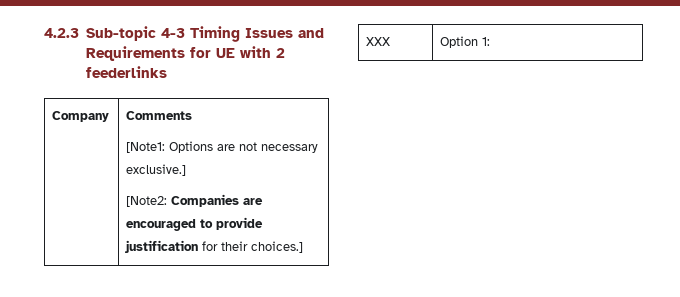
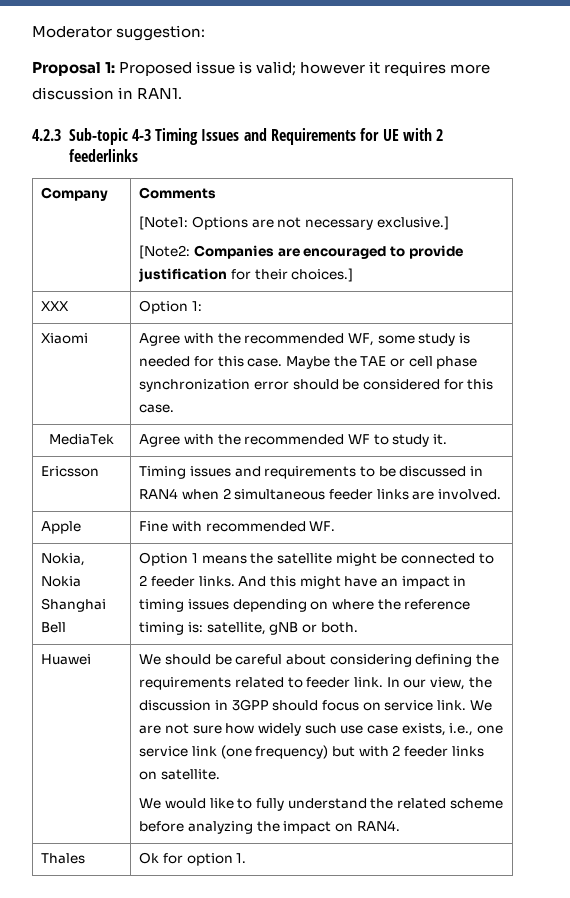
(44, 33) none -> [32,25,206,41] [32,61,491,76] [32,87,183,100] Moderator suggestion: // Proposal 1: Proposed issue is valid; however it requires more discussion in RAN1. //
(491, 41) none -> [41,333,89,344] [139,333,470,346] [139,356,478,369] [139,379,494,392] [139,404,175,413] [49,434,114,445] [139,434,447,447] [41,466,100,477] [139,466,483,479] [139,488,501,500] [41,521,82,534] [139,521,336,532] [41,553,86,566] [41,576,82,587] [41,598,107,612] [41,622,67,633] [139,552,494,566] [139,575,467,589] [139,599,471,612] [139,622,358,635] [41,654,92,665] [139,654,499,667] [139,677,492,690] [139,699,492,711] [139,723,503,736] [139,745,484,759] [139,769,221,780] [139,798,503,811] [139,820,400,834] [41,853,86,864] [139,852,247,866] // Xiaomi | Agree with the recommended WF, some study is needed for this case. Maybe the TAE or cell phase synchronization error should be considered for this case. // MediaTek | Agree with the recommended WF to study it. // Ericsson | Timing issues and requirements to be discussed in RAN4 when 2 simultaneous feeder links are involved. // Apple | Fine with recommended WF. // Nokia, Nokia Shanghai Bell | Option 1 means the satellite might be connected to 2 feeder links. And this might have an impact in timing issues depending on where the reference timing is: satellite, gNB or both. // Huawei | We should be careful about considering defining the requirements related to feeder link. In our view, the discussion in 3GPP should focus on service link. We are not sure how widely such use case exists, i.e., one service link (one frequency) but with 2 feeder links on satellite. // We would like to fully understand the related scheme before analyzing the impact on RAN4. // Thales | Ok for option 1.

